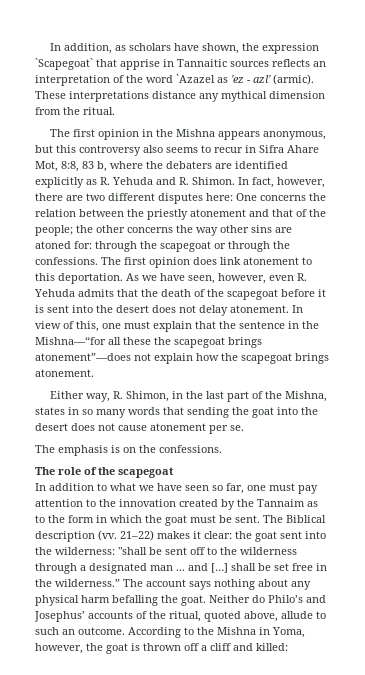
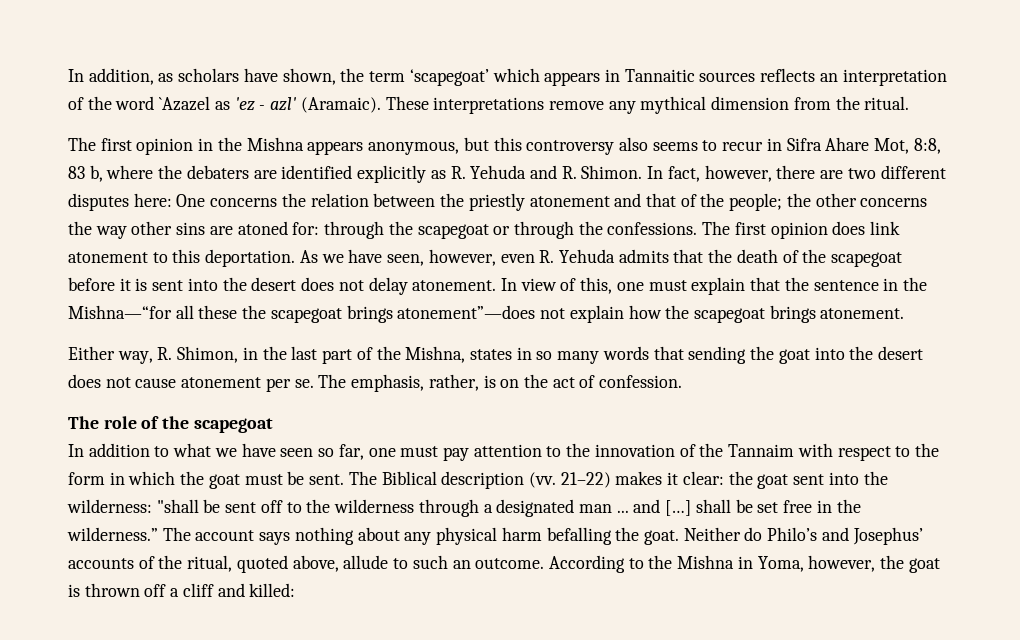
[261,43,319,54] [35,58,160,70] expression `Scapegoat` that apprise -> [369,68,601,86] term ‘scapegoat’ which appears
[273,74,314,85] (armic). -> [300,97,381,113] (Aramaic).
[152,91,196,99] distance -> [548,101,604,110] remove
[35,445,222,456] // The emphasis is on the confessions. -> [318,374,683,392] The emphasis, rather, is on the act of confession.
[179,499,318,510] created by the Tannaim as -> [679,443,891,461] of the Tannaim with respect

